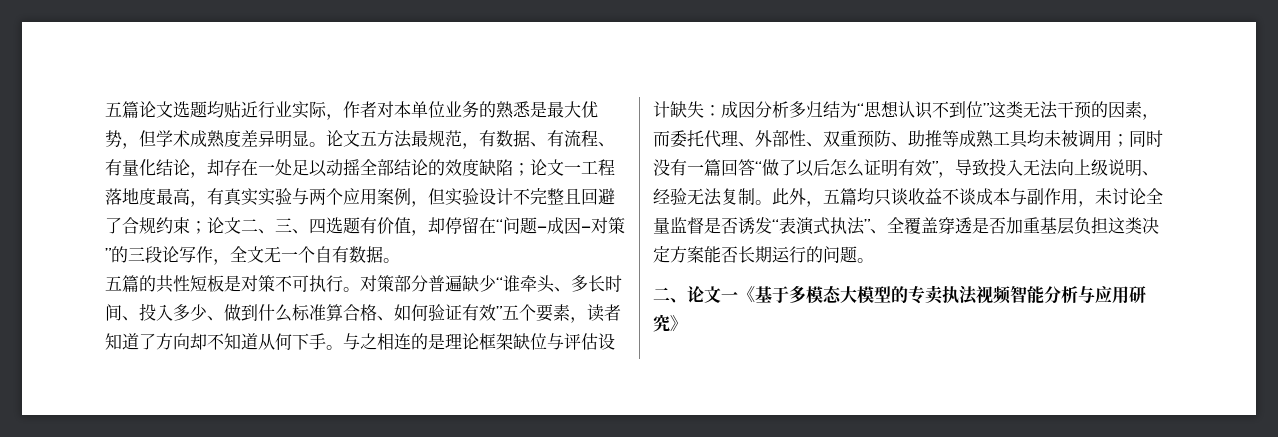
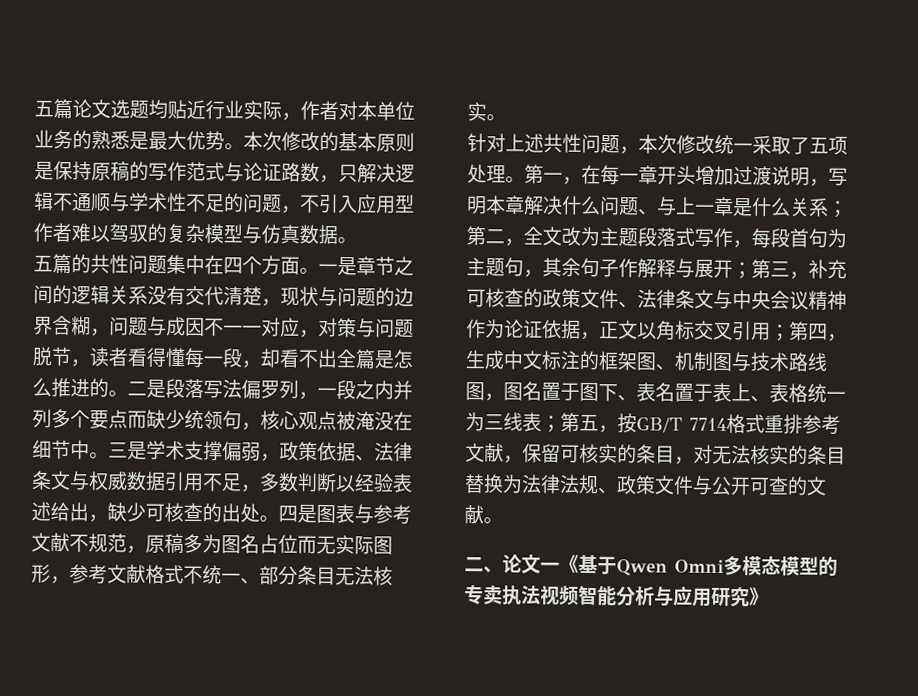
[122,130,615,149] [105,159,615,178] [105,188,615,207] [105,217,625,236] [105,246,400,265] [105,275,622,293] [105,303,621,323] [105,333,615,350] [653,101,1159,120] [653,130,1163,148] [653,158,1159,178] [653,188,1163,207] [653,217,1159,235] [653,246,857,263] ，但学术成熟度差异明显。论文五方法最规范，有数据、有流程、有量化结论，却存在一处足以动摇全部结论的效度缺陷；论文一工程落地度最高，有真实实验与两个应用案例，但实验设计不完整且回避了合规约束；论文二、三、四选题有价值，却停留在“问题—成因—对策”的三段论写作，全文无一个自有数据。 // 五篇的共性短板是对策不可执行。对策部分普遍缺少“谁牵头、多长时间、投入多少、做到什么标准算合格、如何验证有效”五个要素，读者知道了方向却不知道从何下手。与之相连的是理论框架缺位与评估设计缺失：成因分析多归结为“思想认识不到位”这类无法干预的因素，而委托代理、外部性、双重预防、助推等成熟工具均未被调用；同时没有一篇回答“做了以后怎么证明有效”，导致投入无法向上级说明、经验无法复制。此外，五篇均只谈收益不谈成本与副作用，未讨论全量监督是否诱发“表演式执法”、全覆盖穿透是否加重基层负担这类决定方案能否长期运行的问题 -> [224,131,415,152] [34,160,415,184] [34,191,415,214] [33,222,357,245] [33,253,414,276] [33,284,414,307] [33,315,414,338] [32,346,413,370] [32,377,413,400] [32,408,413,431] [32,439,413,462] [31,470,413,493] [31,501,412,525] [31,532,393,555] [31,563,393,586] [467,102,506,122] [467,133,848,155] [467,164,848,187] [467,195,848,218] [466,226,847,249] [466,257,847,280] [466,288,847,310] [466,319,847,342] [465,350,827,372] [465,381,846,403] [465,412,841,435] [465,443,846,465] [464,474,827,496] [464,505,484,525] 。本次修改的基本原则是保持原稿的写作范式与论证路数，只解决逻辑不通顺与学术性不足的问题，不引入应用型作者难以驾驭的复杂模型与仿真数据。 // 五篇的共性问题集中在四个方面。一是章节之间的逻辑关系没有交代清楚，现状与问题的边界含糊，问题与成因不一一对应，对策与问题脱节，读者看得懂每一段，却看不出全篇是怎么推进的。二是段落写法偏罗列，一段之内并列多个要点而缺少统领句，核心观点被淹没在细节中。三是学术支撑偏弱，政策依据、法律条文与权威数据引用不足，多数判断以经验表述给出，缺少可核查的出处。四是图表与参考文献不规范，原稿多为图名占位而无实际图形，参考文献格式不统一、部分条目无法核实。 // 针对上述共性问题，本次修改统一采取了五项处理。第一，在每一章开头增加过渡说明，写明本章解决什么问题、与上一章是什么关系；第二，全文改为主题段落式写作，每段首句为主题句，其余句子作解释与展开；第三，补充可核查的政策文件、法律条文与中央会议精神作为论证依据，正文以角标交叉引用；第四，生成中文标注的框架图、机制图与技术路线图，图名置于图下、表名置于表上、表格统一为三线表；第五，按GB/T 7714格式重排参考文献，保留可核实的条目，对无法核实的条目替换为法律法规、政策文件与公开可查的文献
[789,285,857,303] 多模态大 -> [616,555,781,576] Qwen Omni多模态

